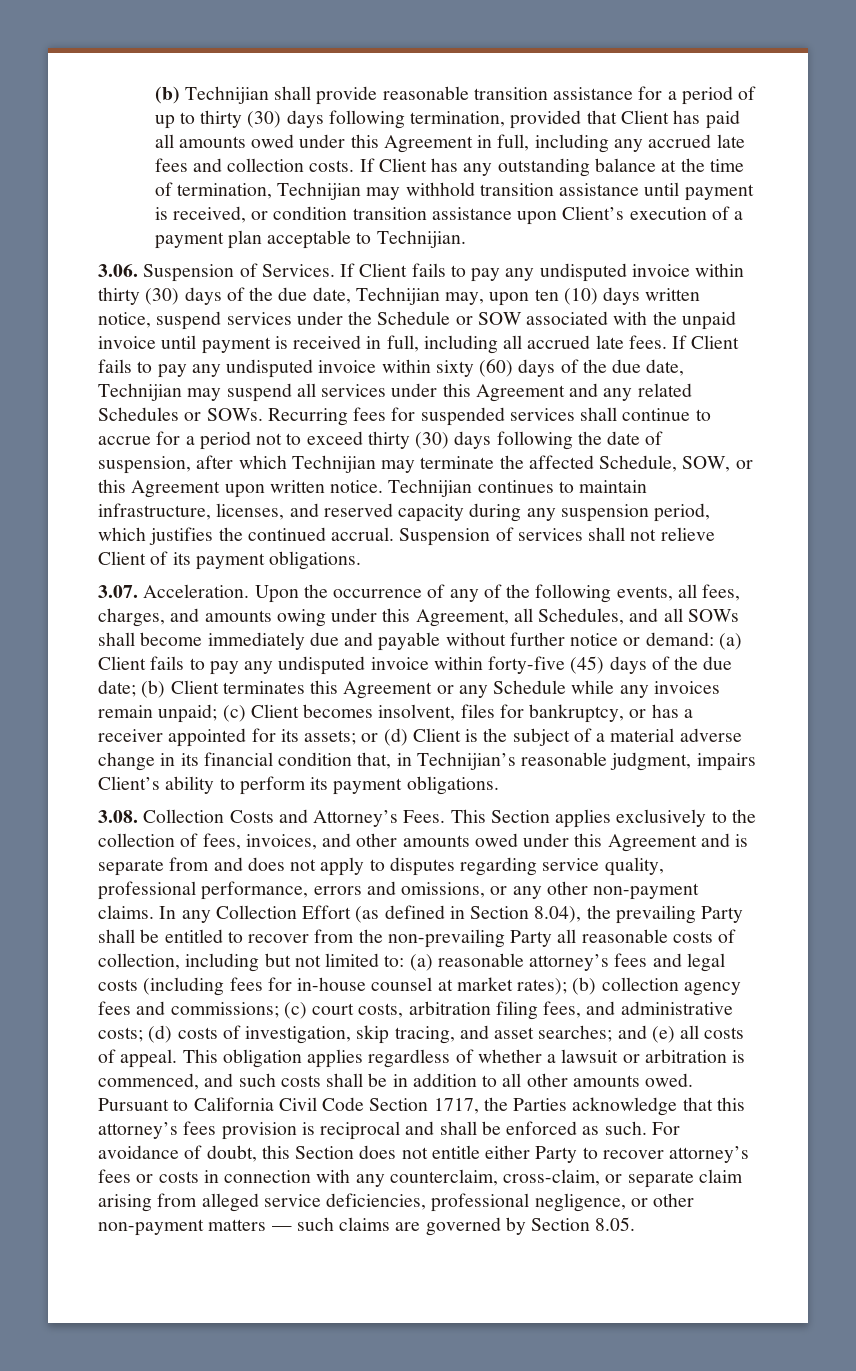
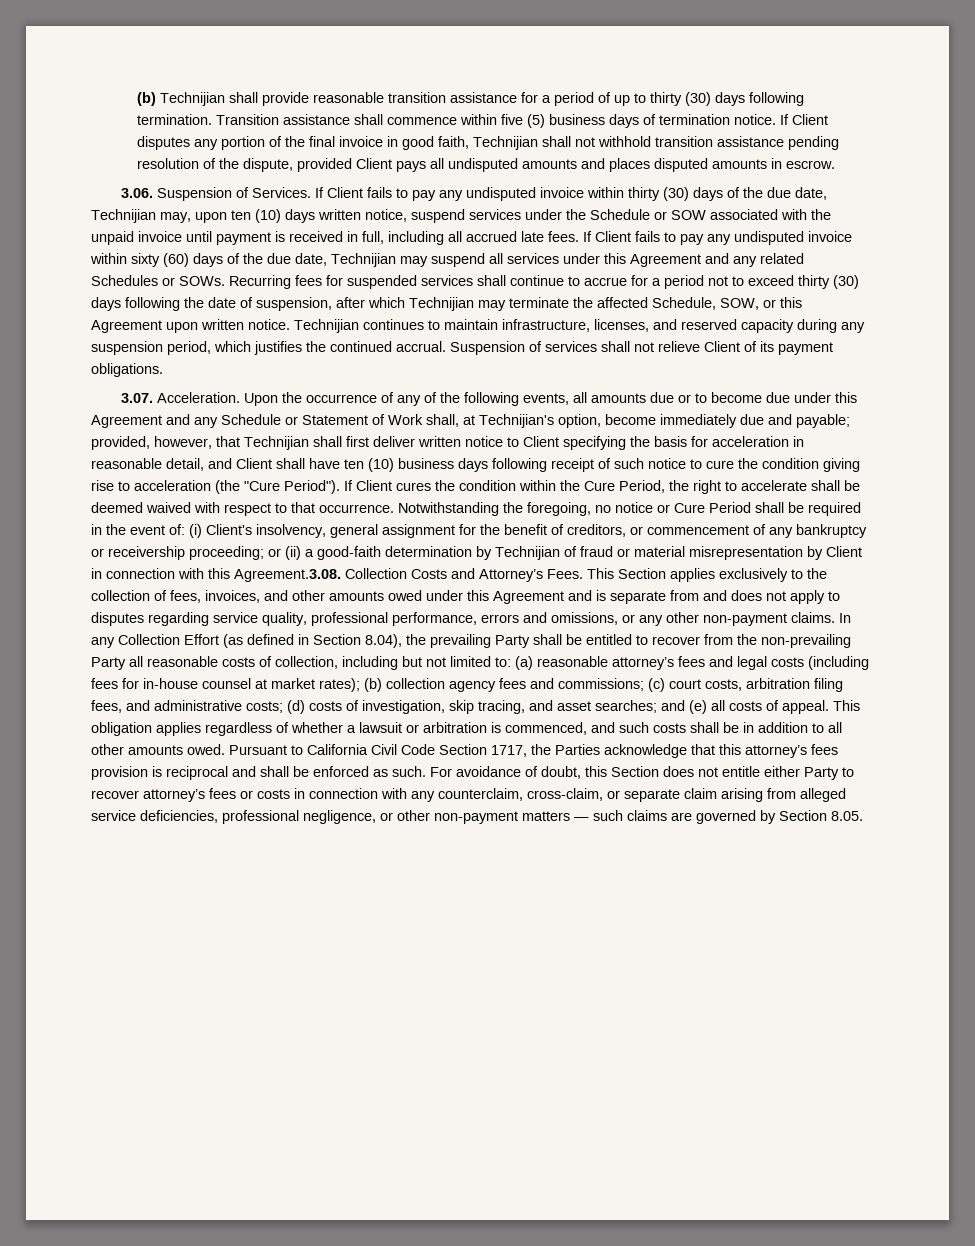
[410,110,740,129] [154,134,745,153] [154,158,744,177] [154,182,754,201] [154,206,744,225] [154,230,466,249] termination, provided that Client has paid all amounts owed under this Agreement in full, including any accrued late fees and collection costs. If Client has any outstanding balance at the time of termination, Technijian may withhold transition assistance until payment is received, or condition transition assistance upon Client’s execution of a payment plan acceptable to Technijian. -> [137,114,829,128] [137,136,840,150] [137,158,836,172] termination. Transition assistance shall commence within five (5) business days of termination notice. If Client disputes any portion of the final invoice in good faith, Technijian shall not withhold transition assistance pending resolution of the dispute, provided Client pays all undisputed amounts and places disputed amounts in escrow.
[702,584,741,601] [98,608,739,627] [98,632,742,651] [98,656,733,675] [98,680,720,699] [98,704,693,723] [98,728,742,747] [98,752,756,771] [98,776,499,795] [98,810,138,823] fees, charges, and amounts owing under this Agreement, all Schedules, and all SOWs shall become immediately due and payable without further notice or demand: (a) Client fails to pay any undisputed invoice within forty-five (45) days of the due date; (b) Client terminates this Agreement or any Schedule while any invoices remain unpaid; (c) Client becomes insolvent, files for bankruptcy, or has a receiver appointed for its assets; or (d) Client is the subject of a material adverse change in its financial condition that, in Technijian’s reasonable judgment, impairs Client’s ability to perform its payment obligations. // 3.08. -> [590,392,857,403] [91,414,850,428] [91,436,804,450] [91,458,860,472] [91,480,860,494] [91,502,861,516] [91,524,867,538] [91,546,862,560] [91,568,341,582] amounts due or to become due under this Agreement and any Schedule or Statement of Work shall, at Technijian's option, become immediately due and payable; provided, however, that Technijian shall first deliver written notice to Client specifying the basis for acceleration in reasonable detail, and Client shall have ten (10) business days following receipt of such notice to cure the condition giving rise to acceleration (the "Cure Period"). If Client cures the condition within the Cure Period, the right to accelerate shall be deemed waived with respect to that occurrence. Notwithstanding the foregoing, no notice or Cure Period shall be required in the event of: (i) Client's insolvency, general assignment for the benefit of creditors, or commencement of any bankruptcy or receivership proceeding; or (ii) a good-faith determination by Technijian of fraud or material misrepresentation by Client in connection with this Agreement.3.08.

